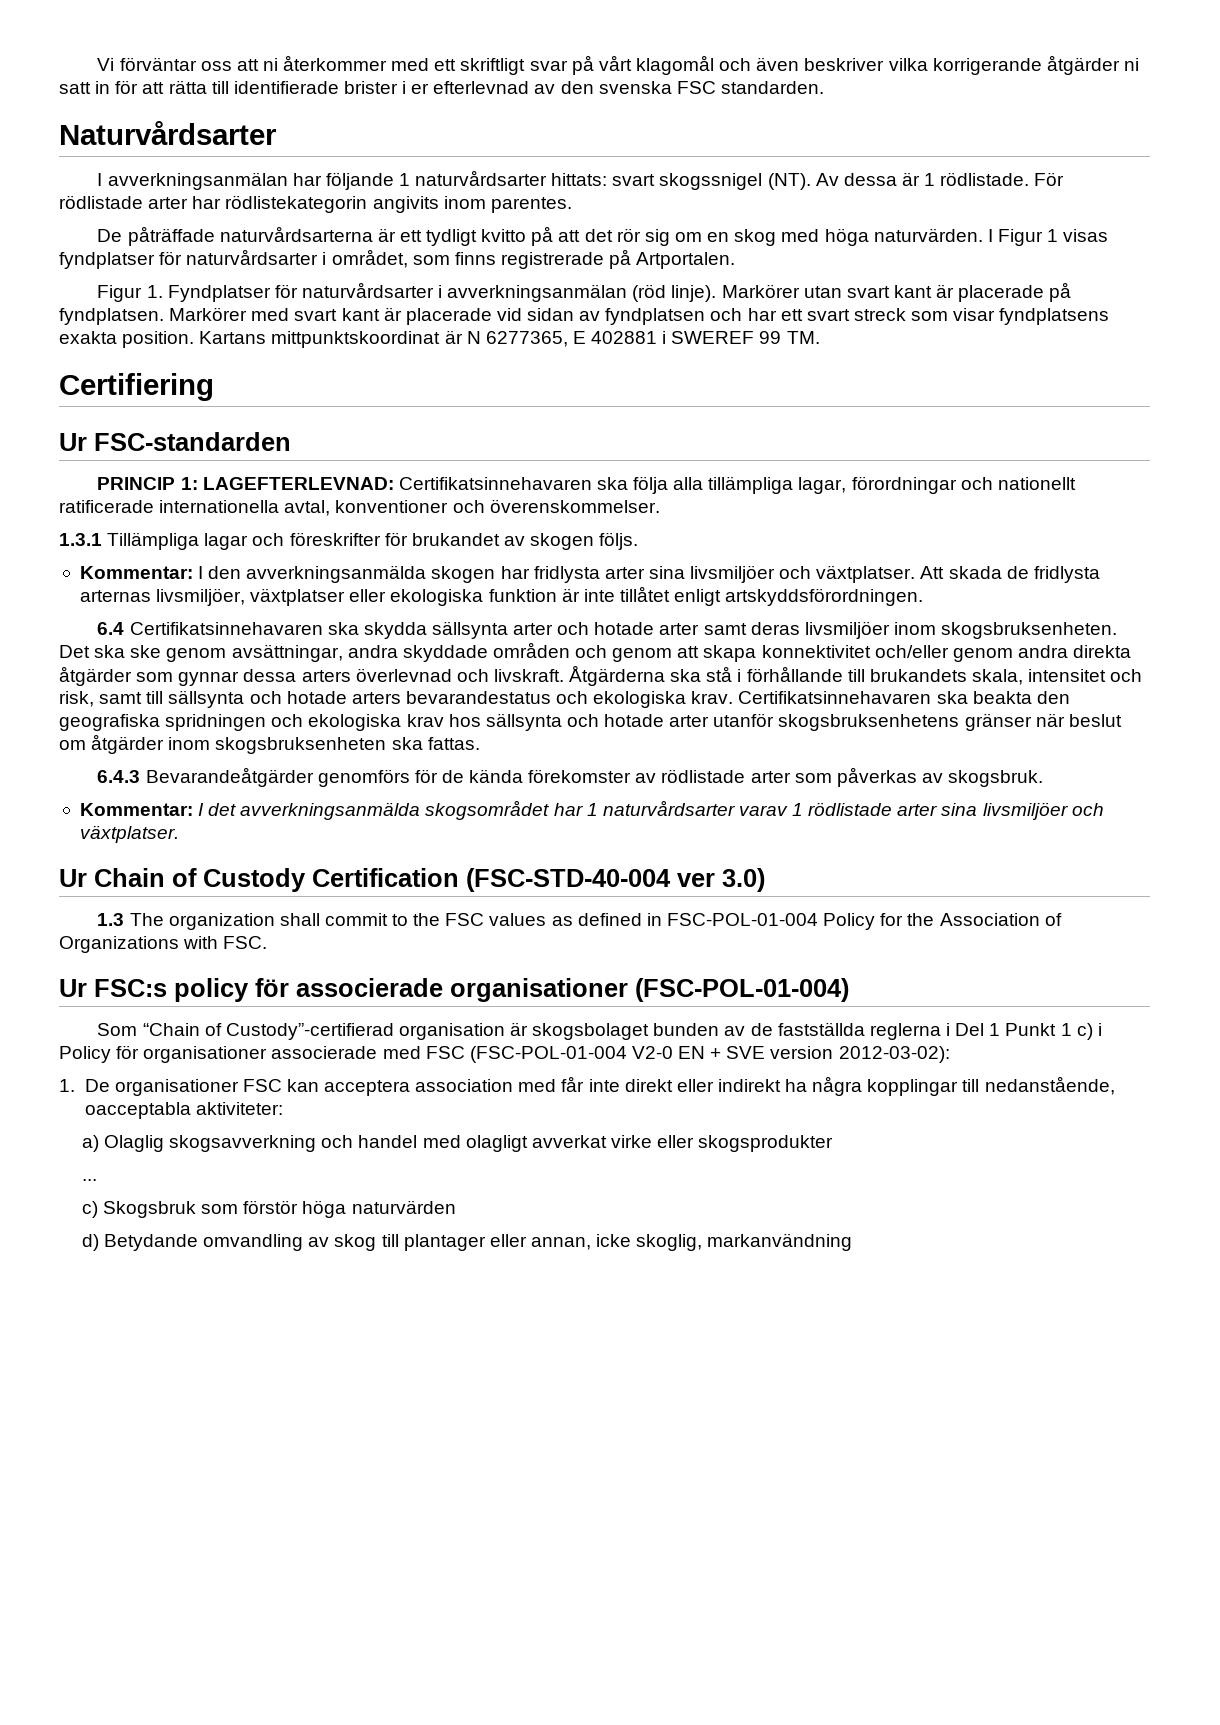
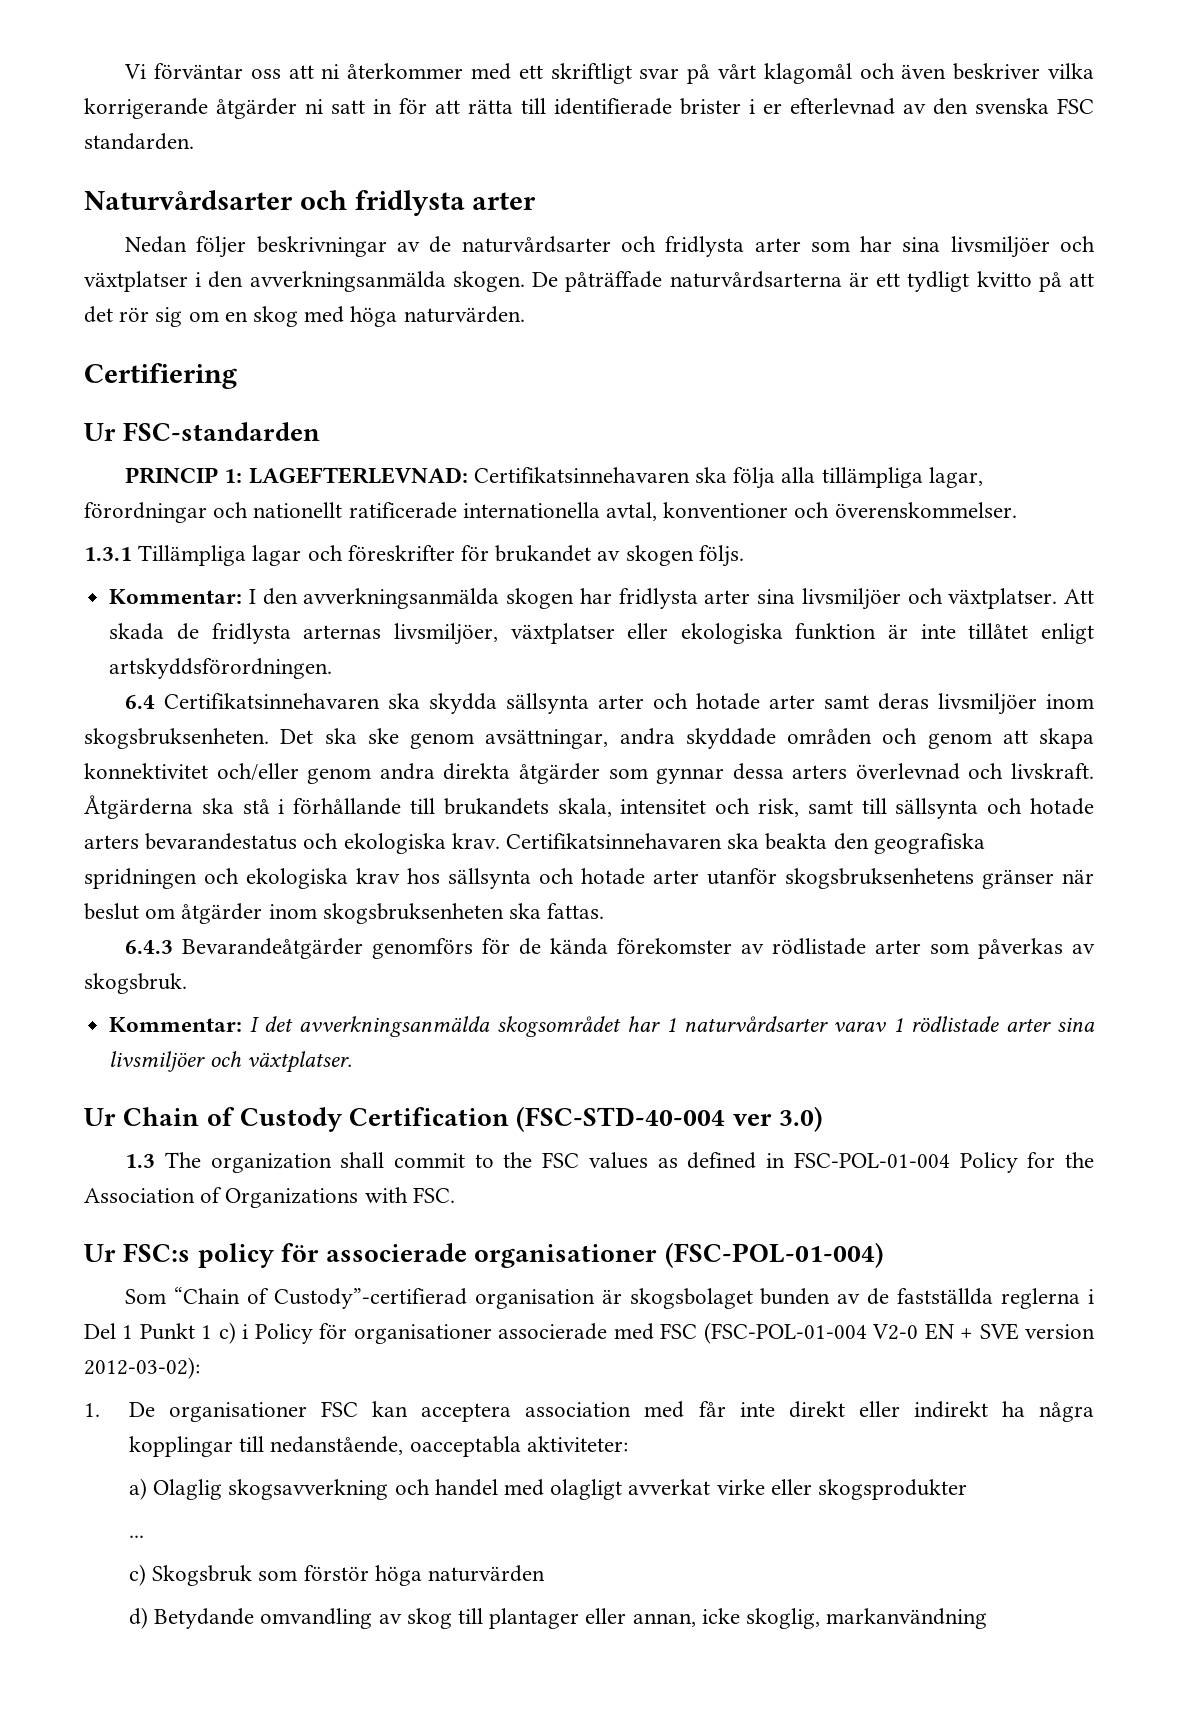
[97,170,1065,190] [59,195,572,213] // I avverkningsanmälan har följande 1 naturvårdsarter hittats: svart skogssnigel (NT). Av dessa är 1 rödlistade. För rödlistade arter har rödlistekategorin angivits inom parentes. // -> [299,190,537,216] [125,236,1096,258] [84,271,525,292] och fridlysta arter // Nedan följer beskrivningar av de naturvårdsarter och fridlysta arter som har sina livsmiljöer och växtplatser i den avverkningsanmälda skogen.
[987,229,1109,246] [59,249,736,269] [97,282,1072,302] [59,307,1110,325] [59,330,820,348] I Figur 1 visas fyndplatser för naturvårdsarter i området, som finns registrerade på Artportalen. // Figur 1. Fyndplatser för naturvårdsarter i avverkningsanmälan (röd linje). Markörer utan svart kant är placerade på fyndplatsen. Markörer med svart kant är placerade vid sidan av fyndplatsen och har ett svart streck som visar fyndplatsens exakta position. Kartans mittpunktskoordinat är N 6277365, E 402881 i SWEREF 99 TM. -> (525, 314) none

